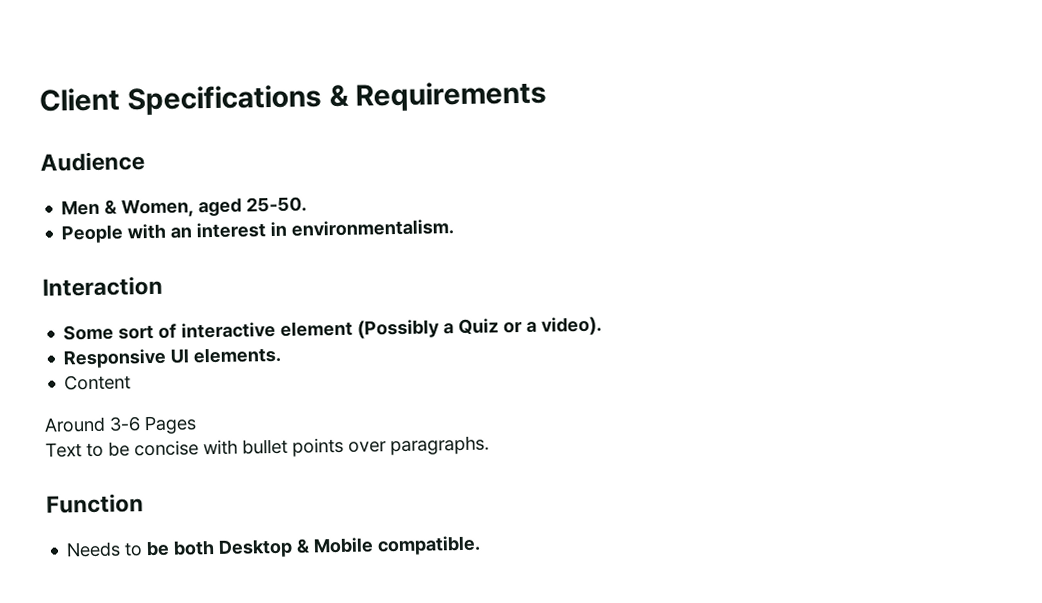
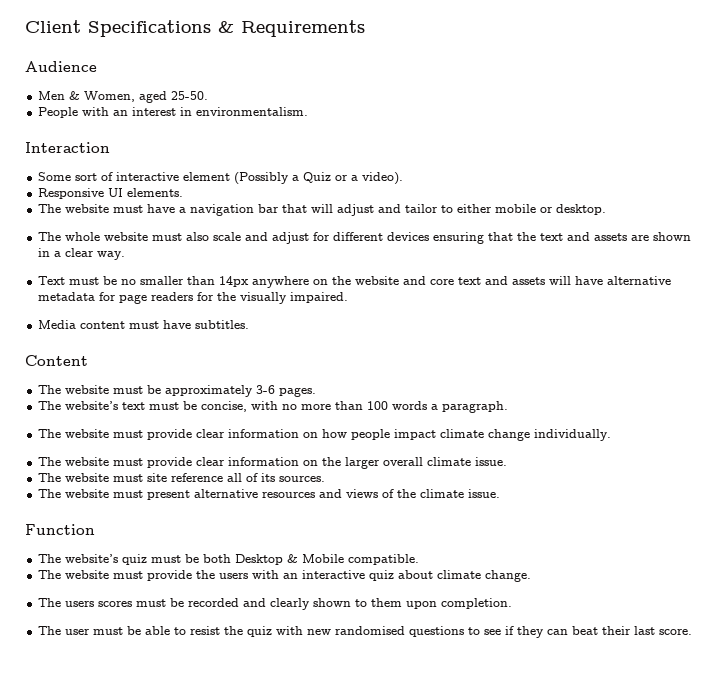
[64,374,132,391] [44,415,197,435] [45,435,490,458] [46,493,144,514] [66,541,144,558] Content // Around 3-6 Pages // Text to be concise with bullet points over paragraphs. // Function // Needs to -> [37,204,606,216] [37,232,691,244] [37,248,125,260] [37,276,671,288] [37,292,348,304] [37,320,249,329] [25,355,88,366] [37,385,316,397] [37,401,508,413] [37,429,611,441] [37,457,507,469] [37,473,325,482] [37,489,500,500] [25,524,95,535] [37,554,181,565] The website must have a navigation bar that will adjust and tailor to either mobile or desktop. // The whole website must also scale and adjust for different devices ensuring that the text and assets are shown in a clear way. // Text must be no smaller than 14px anywhere on the website and core text and assets will have alternative metadata for page readers for the visually impaired. // Media content must have subtitles. // Content // The website must be approximately 3-6 pages. // The website’s text must be concise, with no more than 100 words a paragraph. // The website must provide clear information on how people impact climate change individually. // The website must provide clear information on the larger overall climate issue. // The website must site reference all of its sources. // The website must present alternative resources and views of the climate issue. // Function // The website’s quiz must
(482, 545) none -> [37,570,531,582] [37,598,512,610] [37,626,692,638] // The website must provide the users with an interactive quiz about climate change. // The users scores must be recorded and clearly shown to them upon completion. // The user must be able to resist the quiz with new randomised questions to see if they can beat their last score.

